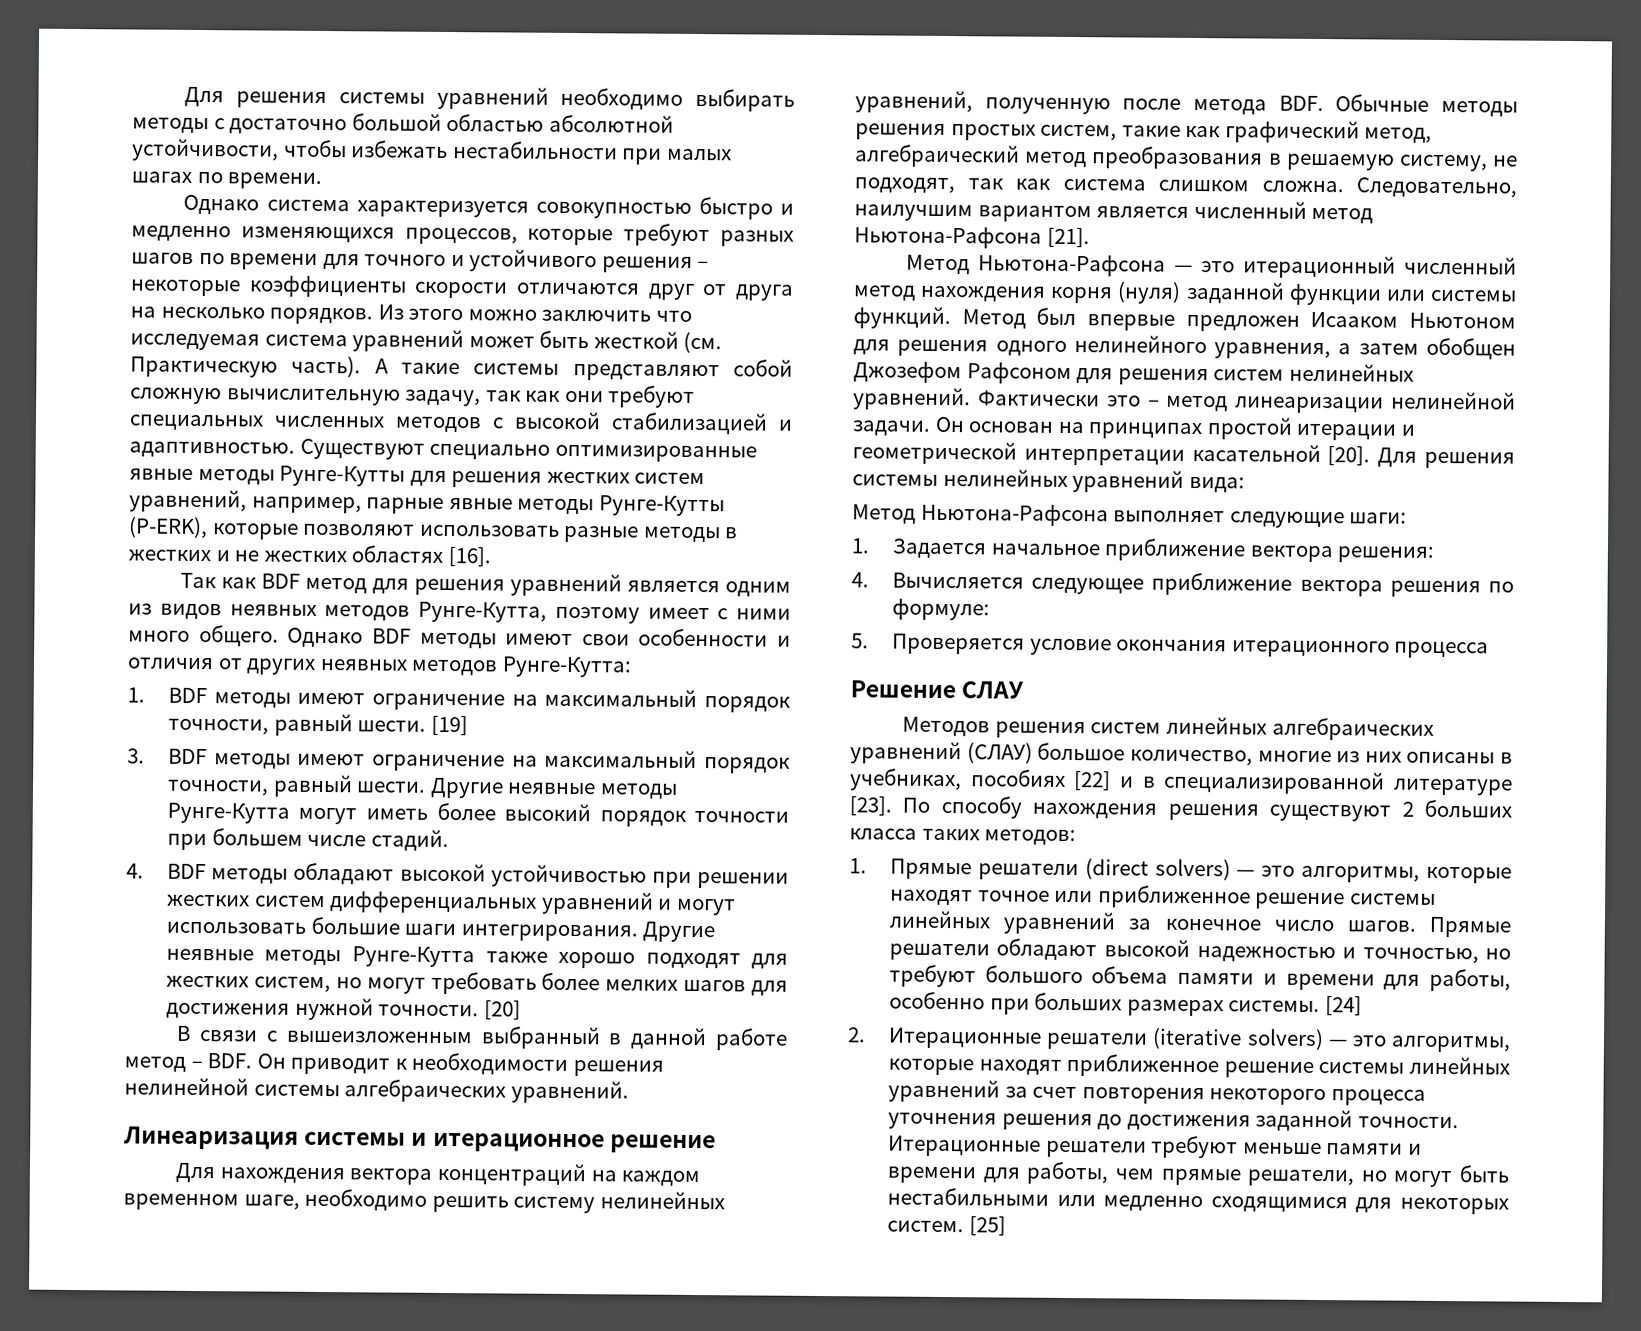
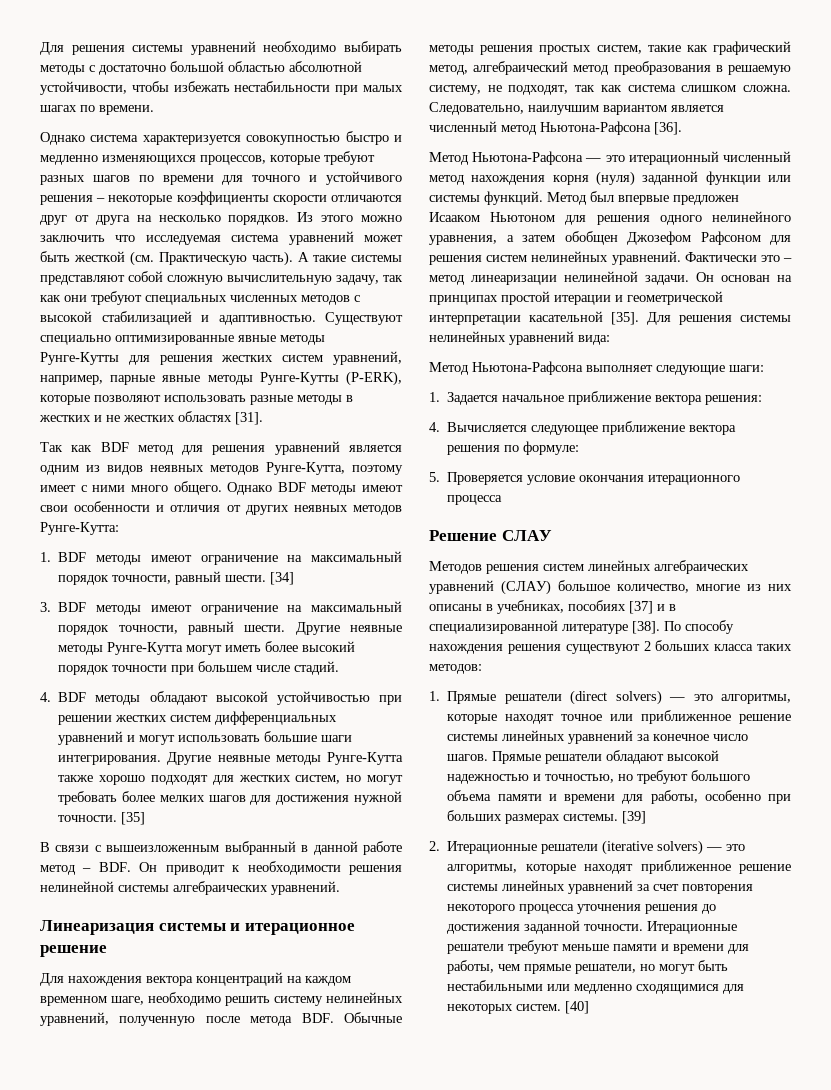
[447,546,491,568] [16]. -> [235,412,263,425] [31].
[430,714,468,737] [19] -> [270,572,295,585] [34]
[483,999,521,1021] [20] -> [121,812,146,825] [35]
[1046,226,1090,249] [21]. -> [654,122,682,135] [36].
[1327,445,1371,467] [20]. -> [611,312,639,325] [35].
[1074,770,1112,792] [22] -> [629,601,653,614] [37]
[849,795,892,817] [23]. -> [632,621,660,634] [38].
[1324,995,1362,1017] [24] -> [622,811,647,824] [39]
[968,1215,1006,1237] [25] -> [565,1001,590,1014] [40]

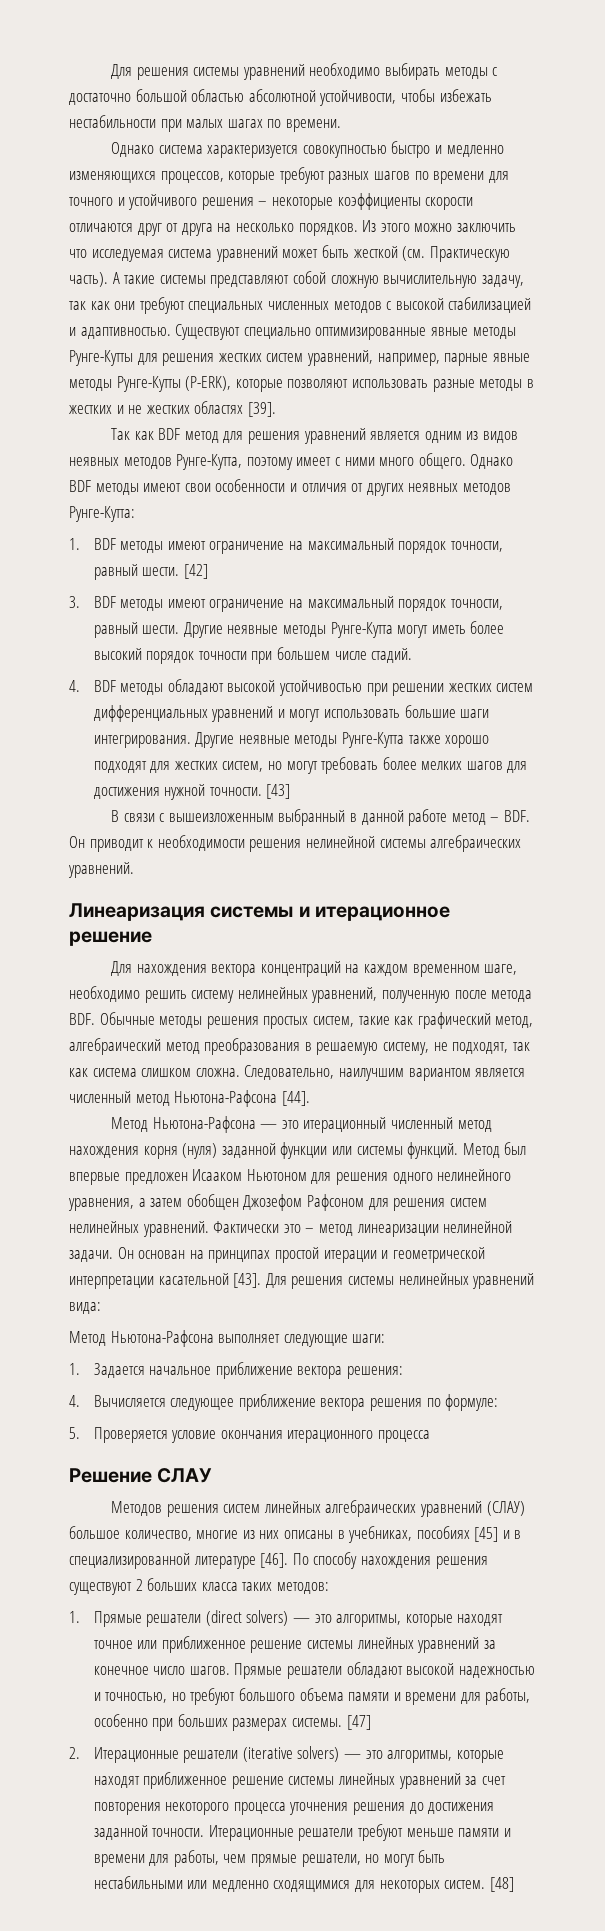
[235,412,263,425] [31]. -> [247,402,276,417] [39].
[270,572,295,585] [34] -> [183,564,208,579] [42]
[121,812,146,825] [35] -> [266,784,291,799] [43]
[654,122,682,135] [36]. -> [281,1091,310,1106] [44].
[611,312,639,325] [35]. -> [233,1273,262,1288] [43].
[629,601,653,614] [37] -> [474,1527,499,1542] [45]
[632,621,660,634] [38]. -> [260,1553,289,1568] [46].
[622,811,647,824] [39] -> [346,1715,371,1730] [47]
[565,1001,590,1014] [40] -> [489,1877,514,1892] [48]

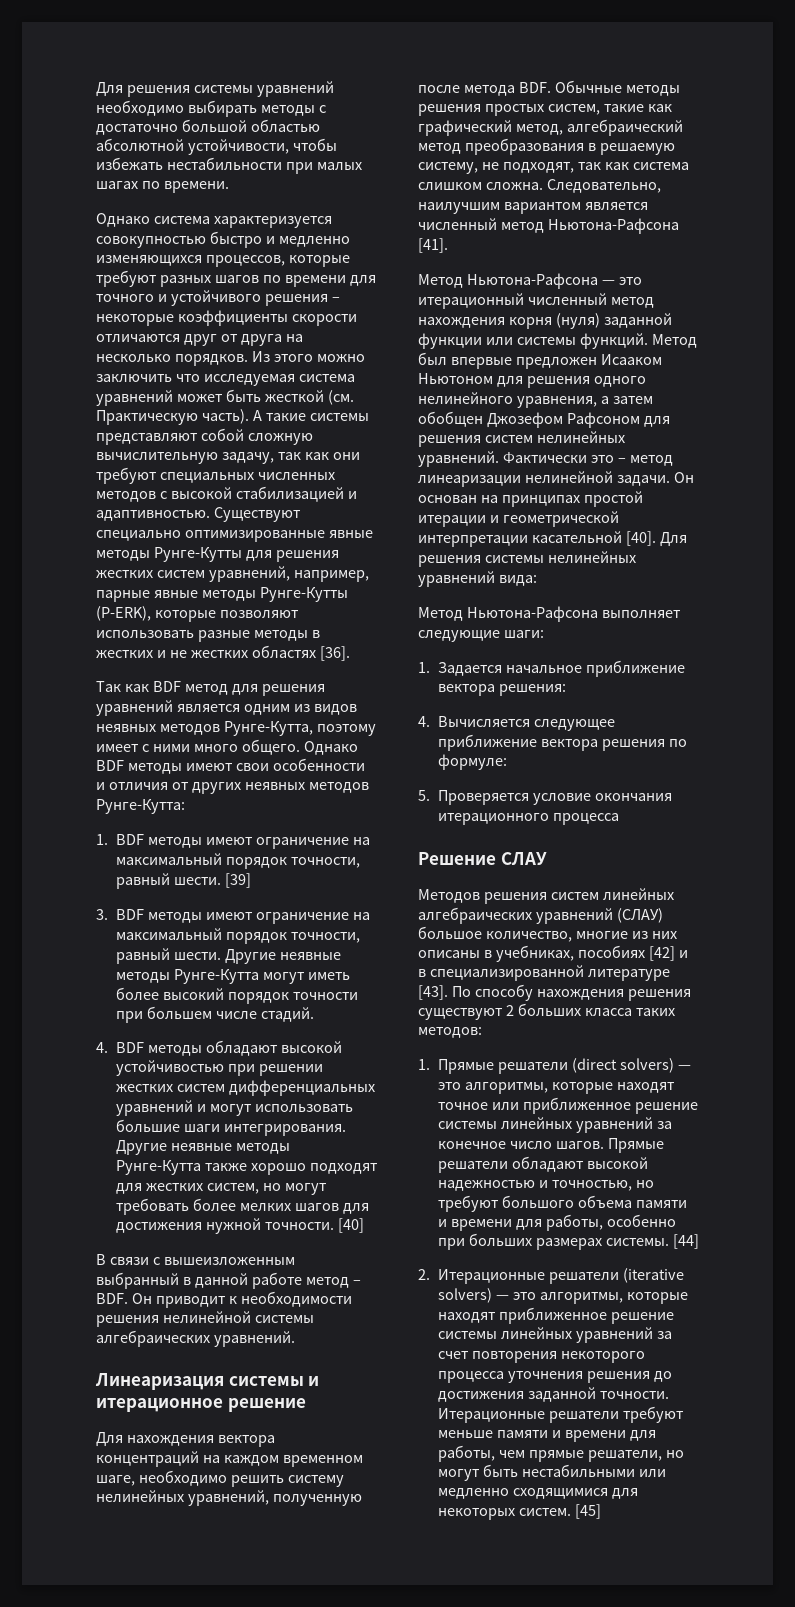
[247,402,276,417] [39]. -> [319,646,350,661] [36].
[183,564,208,579] [42] -> [224,873,251,888] [39]
[266,784,291,799] [43] -> [337,1218,364,1233] [40]
[281,1091,310,1106] [44]. -> [418,238,448,253] [41].
[233,1273,262,1288] [43]. -> [625,531,656,546] [40].
[474,1527,499,1542] [45] -> [648,946,675,961] [42]
[260,1553,289,1568] [46]. -> [418,985,448,1000] [43].
[346,1715,371,1730] [47] -> [672,1234,699,1249] [44]
[489,1877,514,1892] [48] -> [574,1504,601,1519] [45]

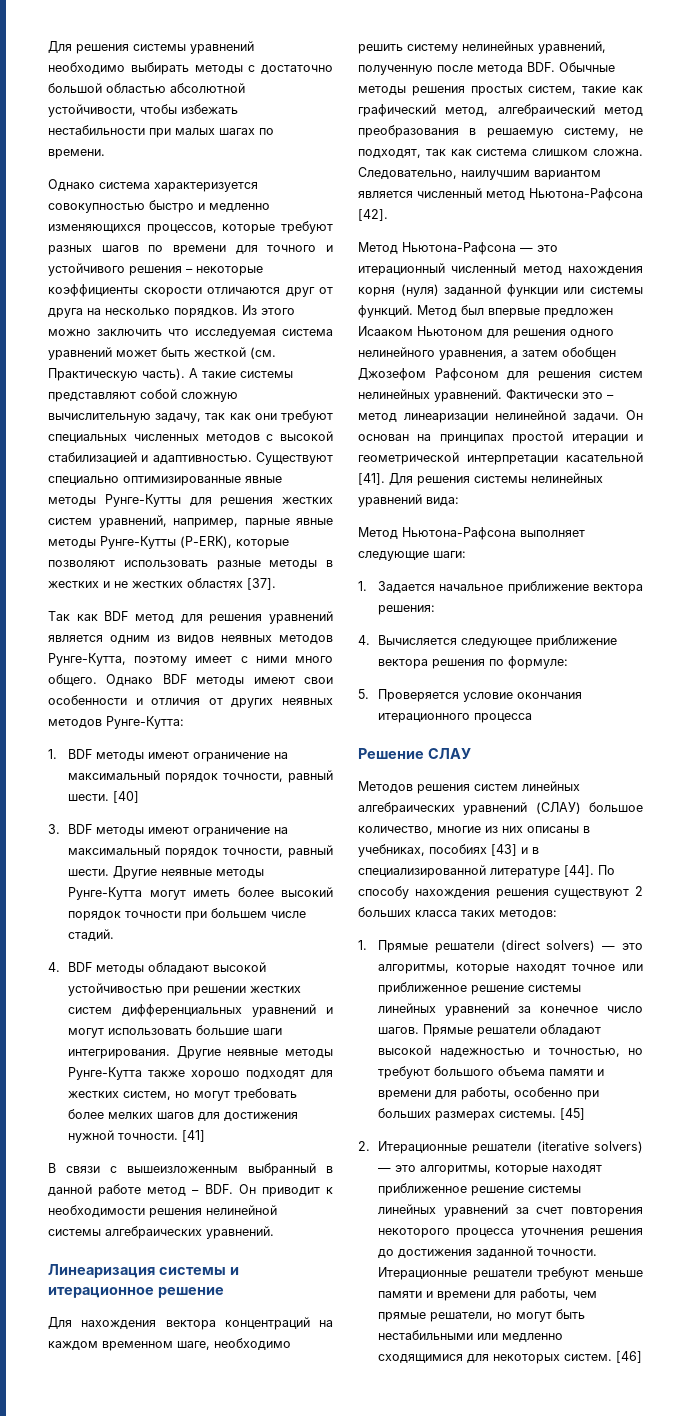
[319,646,350,661] [36]. -> [247,578,276,590] [37].
[224,873,251,888] [39] -> [113,791,140,803] [40]
[337,1218,364,1233] [40] -> [182,1130,206,1142] [41]
[418,238,448,253] [41]. -> [358,209,388,221] [42].
[625,531,656,546] [40]. -> [358,473,385,485] [41].
[648,946,675,961] [42] -> [491,844,517,856] [43]
[418,985,448,1000] [43]. -> [564,865,594,877] [44].
[672,1234,699,1249] [44] -> [560,1108,586,1120] [45]
[574,1504,601,1519] [45] -> [616,1351,643,1363] [46]

